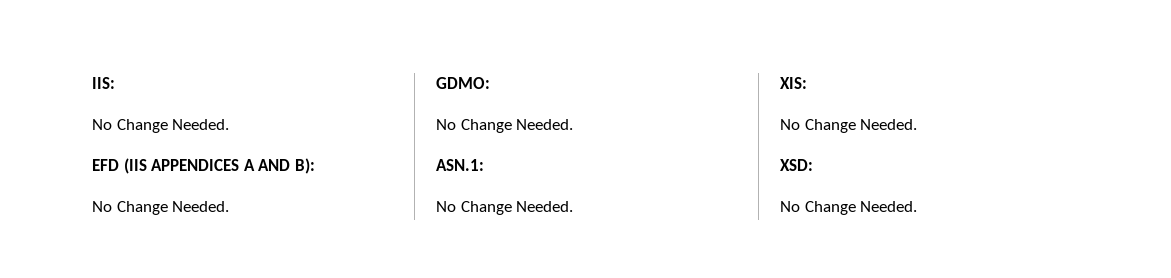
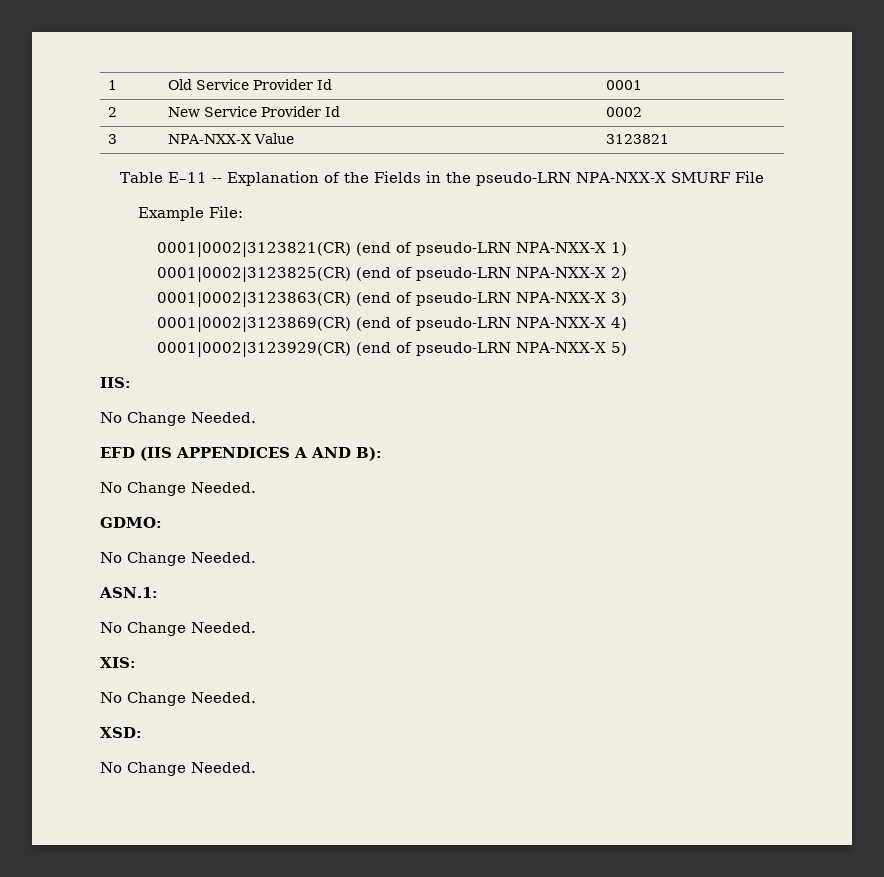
(92, 83) none -> [108,80,118,90] [168,79,333,90] [606,80,643,90] [108,107,118,117] [168,106,341,117] [606,107,643,117] [108,134,118,144] [168,133,295,144] [606,134,670,144] [120,171,764,186] [137,206,243,221] [156,242,627,257] [156,267,627,282] [156,292,627,307] [156,317,627,332] [156,342,627,357] 1 | Old Service Provider Id | 0001 // 2 | New Service Provider Id | 0002 // 3 | NPA-NXX-X Value | 3123821 // Table E–11 -- Explanation of the Fields in the pseudo-LRN NPA-NXX-X SMURF File // Example File: // 0001|0002|3123821(CR) (end of pseudo-LRN NPA-NXX-X 1) // 0001|0002|3123825(CR) (end of pseudo-LRN NPA-NXX-X 2) // 0001|0002|3123863(CR) (end of pseudo-LRN NPA-NXX-X 3) // 0001|0002|3123869(CR) (end of pseudo-LRN NPA-NXX-X 4) // 0001|0002|3123929(CR) (end of pseudo-LRN NPA-NXX-X 5) //

